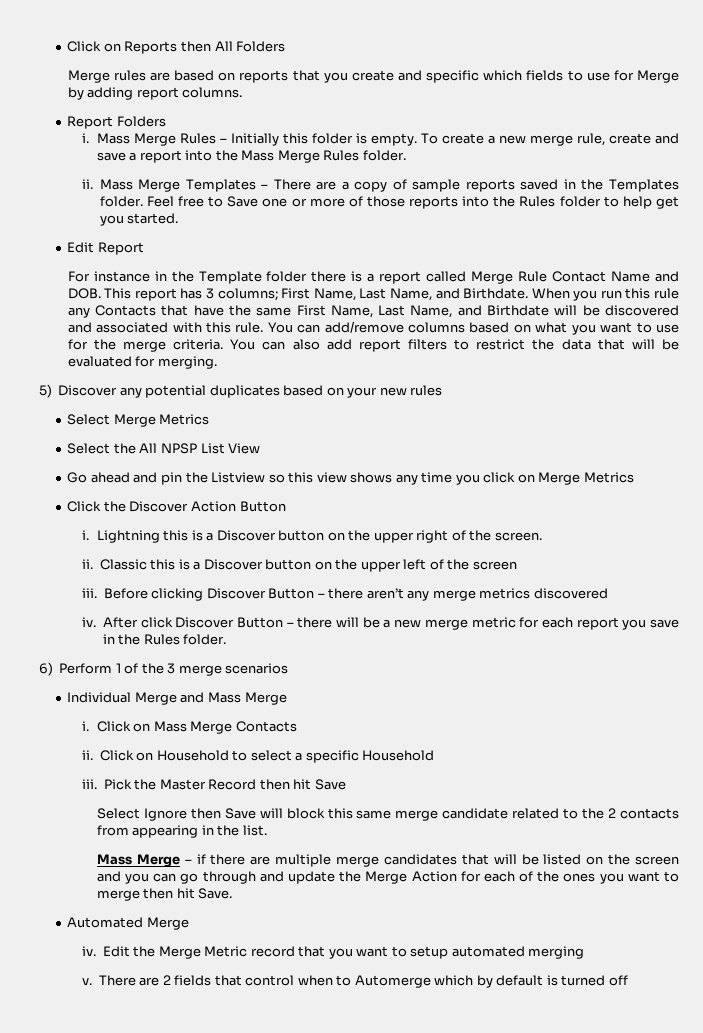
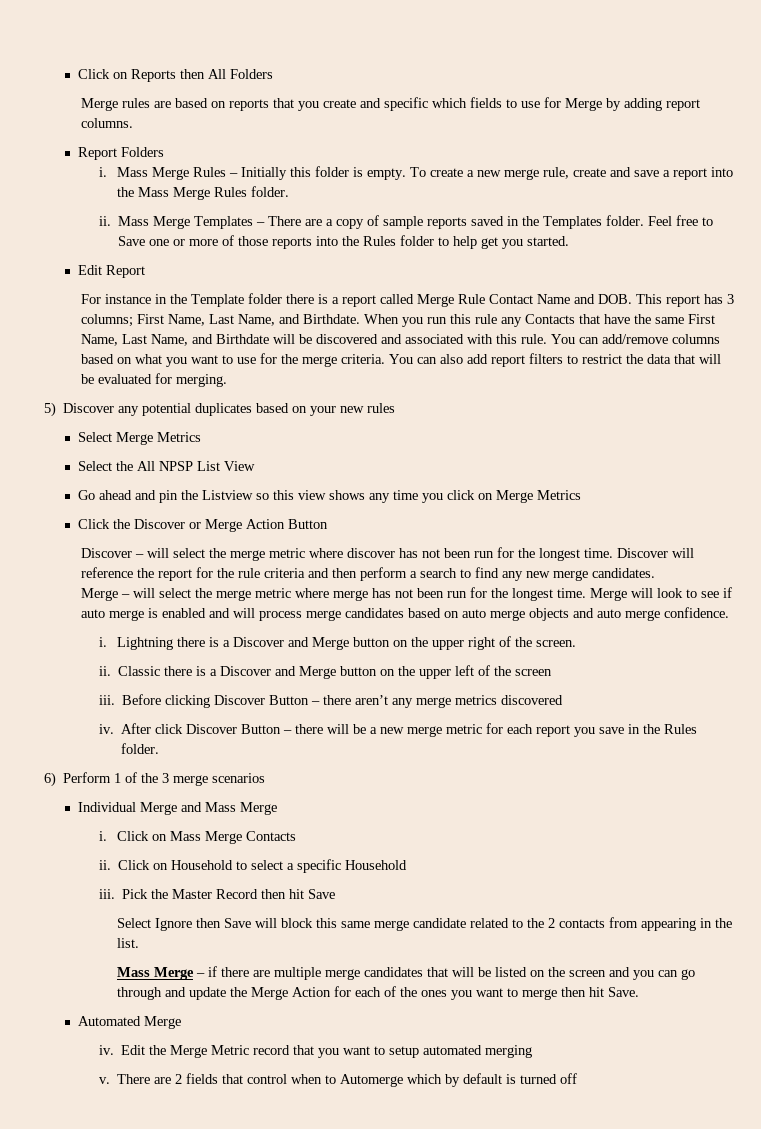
(189, 506) none -> [189,519,243,532] or Merge
(286, 506) none -> [80,547,694,561] [80,567,655,581] [80,587,732,601] [80,607,729,621] // Discover – will select the merge metric where discover has not been run for the longest time. Discover will reference the report for the rule criteria and then perform a search to find any new merge candidates. // Merge – will select the merge metric where merge has not been run for the longest time. Merge will look to see if auto merge is enabled and will process merge candidates based on auto merge objects and auto merge confidence.
[163,530,276,541] this is a Discover -> [177,637,350,650] there is a Discover and Merge
[150,559,263,570] this is a Discover -> [164,666,337,679] there is a Discover and Merge

